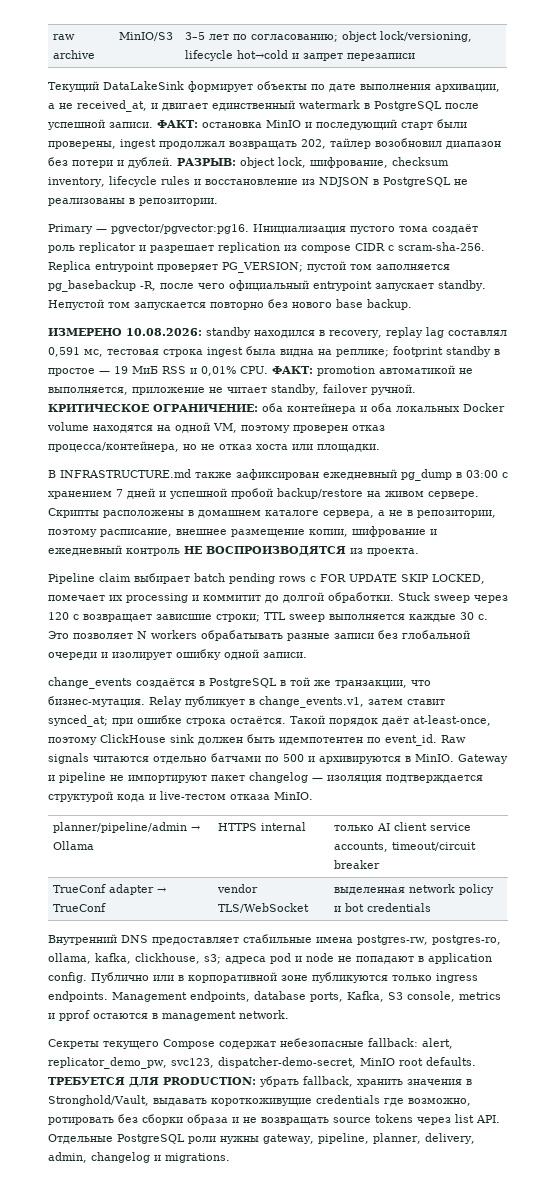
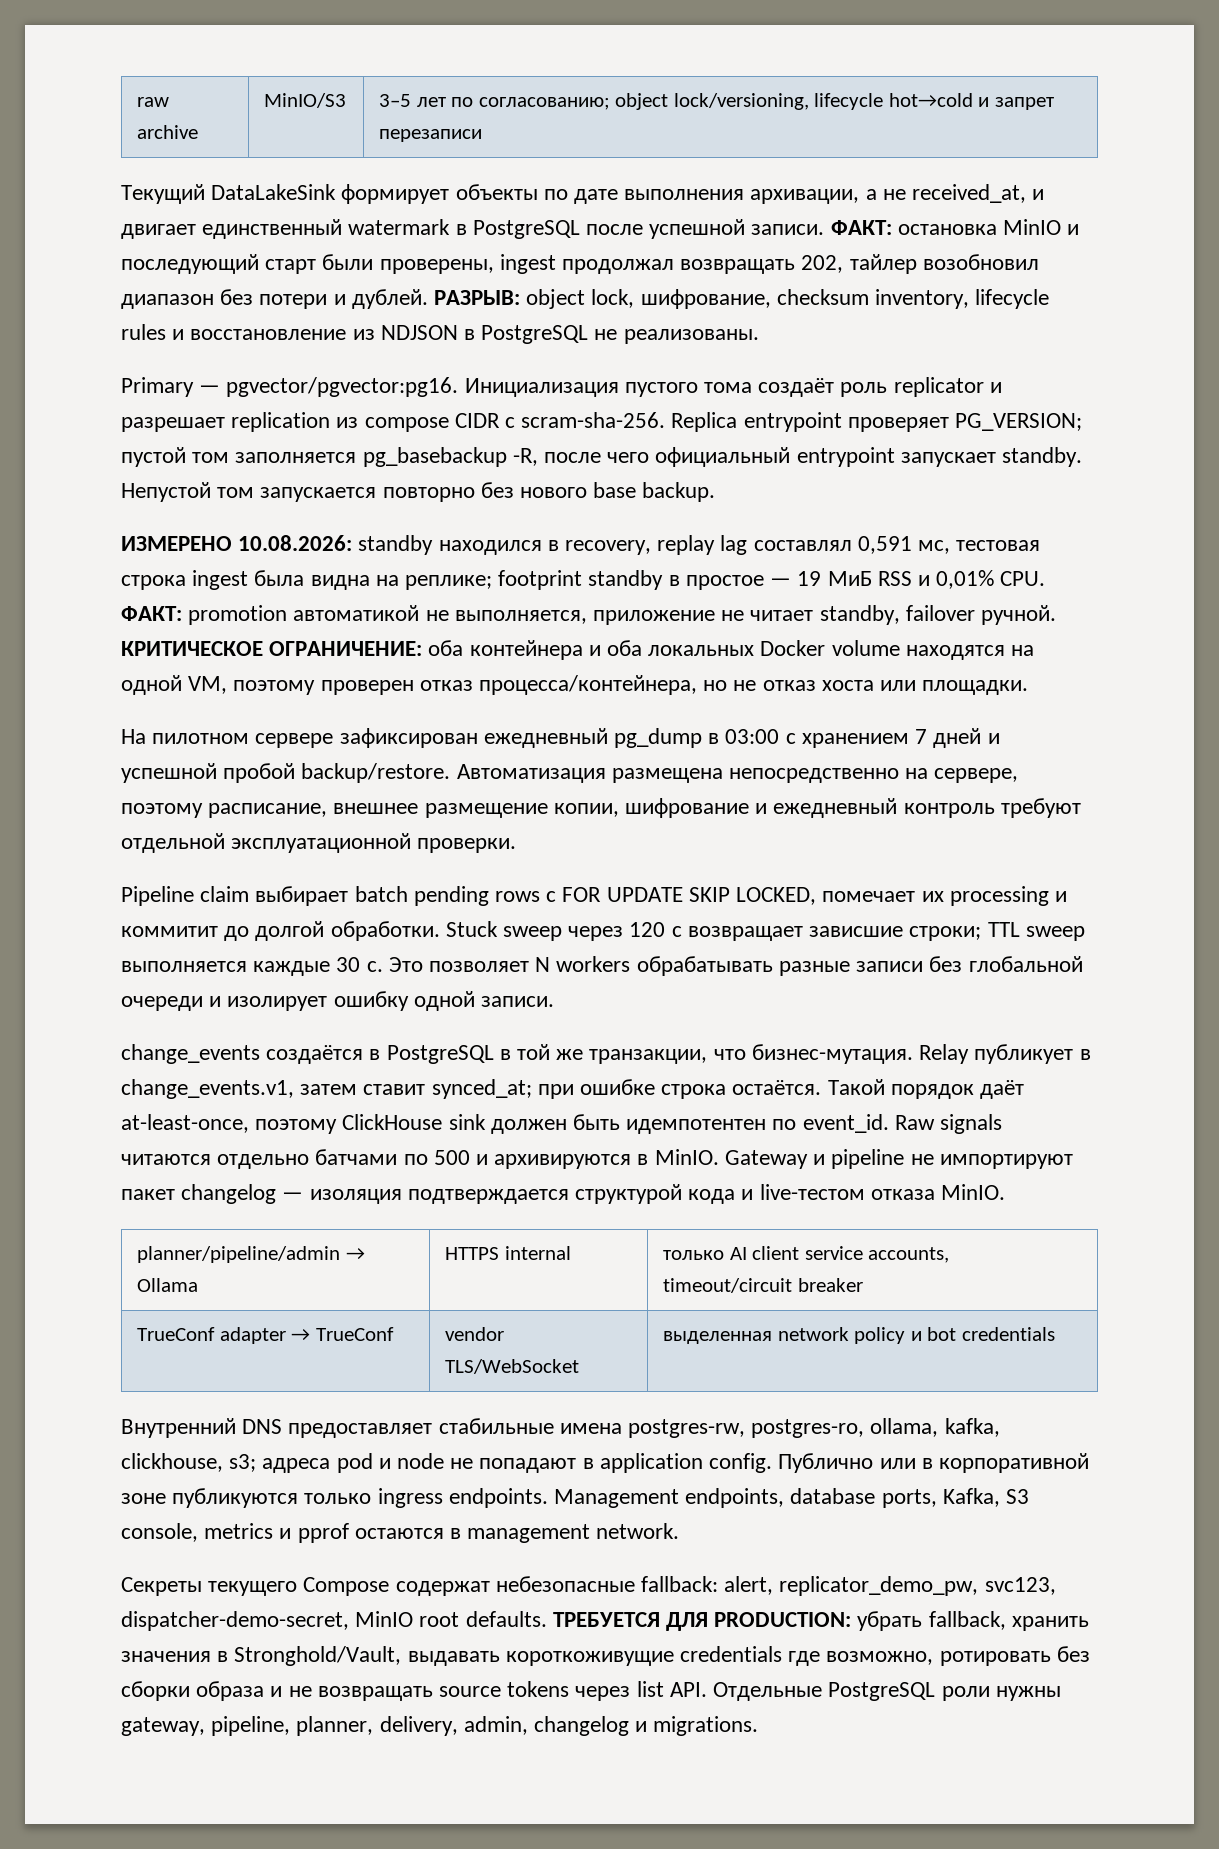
[48,198,218,206] реализованы в репозитории. -> [623,329,759,344] реализованы.
[48,469,232,478] В INFRASTRUCTURE.md также -> [121,729,334,748] На пилотном сервере
[277,488,479,499] [48,508,496,518] backup/restore на живом сервере. Скрипты расположены в домашнем каталоге сервера, а не в репозитории, -> [301,763,1019,783] backup/restore. Автоматизация размещена непосредственно на сервере,
[184,546,419,556] НЕ ВОСПРОИЗВОДЯТСЯ из проекта. -> [1000,798,1081,818] [121,833,517,853] требуют отдельной эксплуатационной проверки.

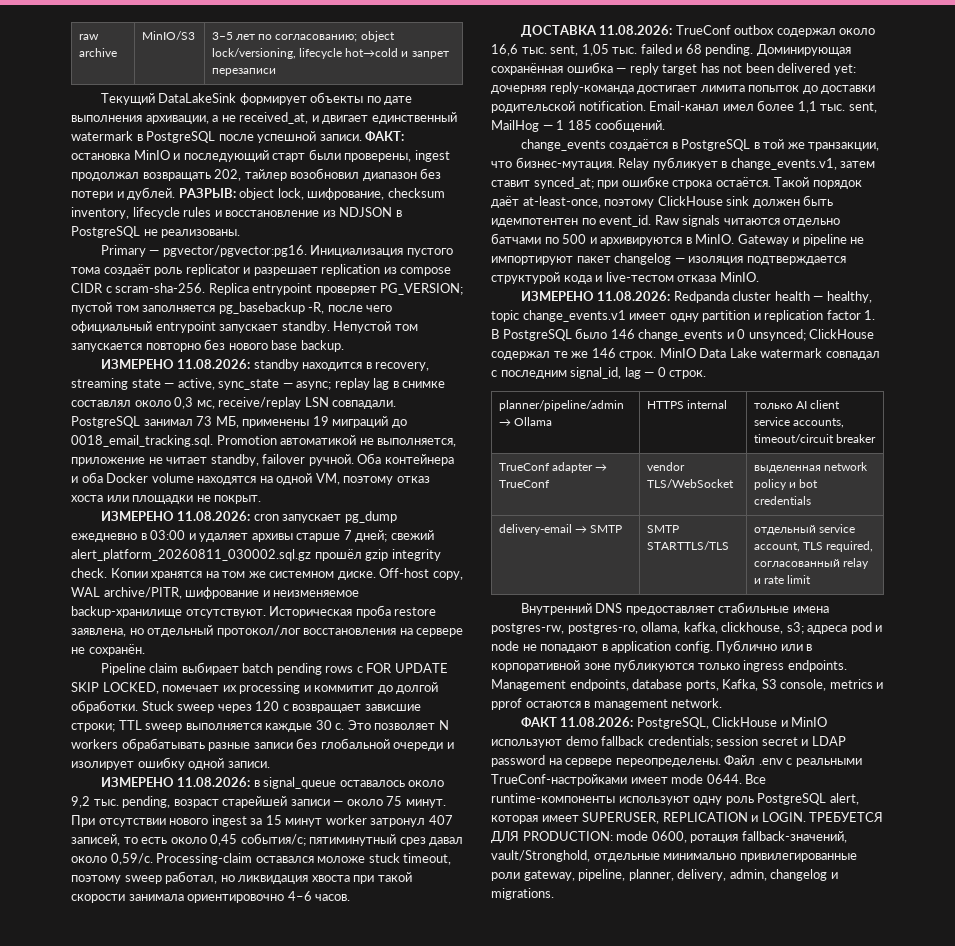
[238,535,1041,555] [121,570,1046,590] [121,605,288,625] 10.08.2026: standby находился в recovery, replay lag составлял 0,591 мс, тестовая строка ingest была видна на реплике; footprint standby в простое — 19 МиБ RSS и 0,01% CPU. ФАКТ: promotion -> [177,359,430,371] [71,378,446,390] [71,397,397,409] [71,416,407,428] [71,435,277,447] 11.08.2026: standby находится в recovery, streaming state — active, sync_state — async; replay lag в снимке составлял около 0,3 мс, receive/replay LSN совпадали. PostgreSQL занимал 73 МБ, применены 19 миграций до 0018_email_tracking.sql. Promotion
[121,640,464,656] КРИТИЧЕСКОЕ ОГРАНИЧЕНИЕ: оба -> [357,453,382,464] Оба
[648,645,755,656] локальных -> (103, 477) none
[320,675,1029,695] [121,728,1000,748] [121,763,1019,783] [121,798,1081,818] [121,833,517,853] проверен отказ процесса/контейнера, но не отказ хоста или площадки. // На пилотном сервере зафиксирован ежедневный pg_dump в 03:00 с хранением 7 дней и успешной пробой backup/restore. Автоматизация размещена непосредственно на сервере, поэтому расписание, внешнее размещение копии, шифрование и ежедневный контроль требуют отдельной эксплуатационной проверки. -> [396,476,430,483] [71,495,262,504] [100,511,397,523] [71,530,434,542] [71,549,441,561] [71,568,463,580] [71,587,360,599] [71,605,437,618] [71,625,464,637] [71,644,145,656] отказ хоста или площадки не покрыт. // ИЗМЕРЕНО 11.08.2026: cron запускает pg_dump ежедневно в 03:00 и удаляет архивы старше 7 дней; свежий alert_platform_20260811_030002.sql.gz прошёл gzip integrity check. Копии хранятся на том же системном диске. Off-host copy, WAL archive/PITR, шифрование и неизменяемое backup-хранилище отсутствуют. Историческая проба restore заявлена, но отдельный протокол/лог восстановления на сервере не сохранён.
(555, 1001) none -> [100,777,445,789] [71,796,446,808] [71,815,453,827] [71,833,464,846] [71,853,452,865] [71,871,412,884] [71,891,351,903] [520,25,876,37] [491,44,851,56] [491,62,856,75] [491,82,876,94] [491,100,877,113] [491,119,666,132] // ИЗМЕРЕНО 11.08.2026: в signal_queue оставалось около 9,2 тыс. pending, возраст старейшей записи — около 75 минут. При отсутствии нового ingest за 15 минут worker затронул 407 записей, то есть около 0,45 события/с; пятиминутный срез давал около 0,59/с. Processing-claim оставался моложе stuck timeout, поэтому sweep работал, но ликвидация хвоста при такой скорости занимала ориентировочно 4–6 часов. // ДОСТАВКА 11.08.2026: TrueConf outbox содержал около 16,6 тыс. sent, 1,05 тыс. failed и 68 pending. Доминирующая сохранённая ошибка — reply target has not been delivered yet: дочерняя reply-команда достигает лимита попыток до доставки родительской notification. Email-канал имел более 1,1 тыс. sent, MailHog — 1 185 сообщений.
(1006, 1192) none -> [520,291,872,303] [491,310,876,322] [491,328,875,341] [491,348,880,360] [491,367,707,379] // ИЗМЕРЕНО 11.08.2026: Redpanda cluster health — healthy, topic change_events.v1 имеет одну partition и replication factor 1. В PostgreSQL было 146 change_events и 0 unsynced; ClickHouse содержал те же 146 строк. MinIO Data Lake watermark совпадал с последним signal_id, lag — 0 строк.
(1055, 1334) none -> [499,524,623,535] [647,525,680,533] [647,541,730,550] [754,524,856,535] [754,541,874,552] [754,558,870,569] [754,575,812,584] // delivery-email → SMTP | SMTP STARTTLS/TLS | отдельный service account, TLS required, согласованный relay и rate limit
[121,1576,1056,1596] [121,1611,1089,1631] [121,1646,1090,1666] [121,1681,1061,1701] Секреты текущего Compose содержат небезопасные fallback: alert, replicator_demo_pw, svc123, dispatcher-demo-secret, MinIO root defaults. ТРЕБУЕТСЯ ДЛЯ PRODUCTION: убрать fallback, хранить значения в Stronghold/Vault, выдавать короткоживущие credentials где возможно, ротировать без сборки образа и не возвращать source tokens через list API. Отдельные PostgreSQL роли нужны -> [520,717,828,729] [491,736,846,748] [491,755,862,767] [491,774,767,786] [491,793,859,805] [491,812,884,824] [491,831,847,843] [491,850,857,862] [491,872,520,881] ФАКТ 11.08.2026: PostgreSQL, ClickHouse и MinIO используют demo fallback credentials; session secret и LDAP password на сервере переопределены. Файл .env с реальными TrueConf-настройками имеет mode 0644. Все runtime-компоненты используют одну роль PostgreSQL alert, которая имеет SUPERUSER, REPLICATION и LOGIN. ТРЕБУЕТСЯ ДЛЯ PRODUCTION: mode 0600, ротация fallback-значений, vault/Stronghold, отдельные минимально привилегированные роли

